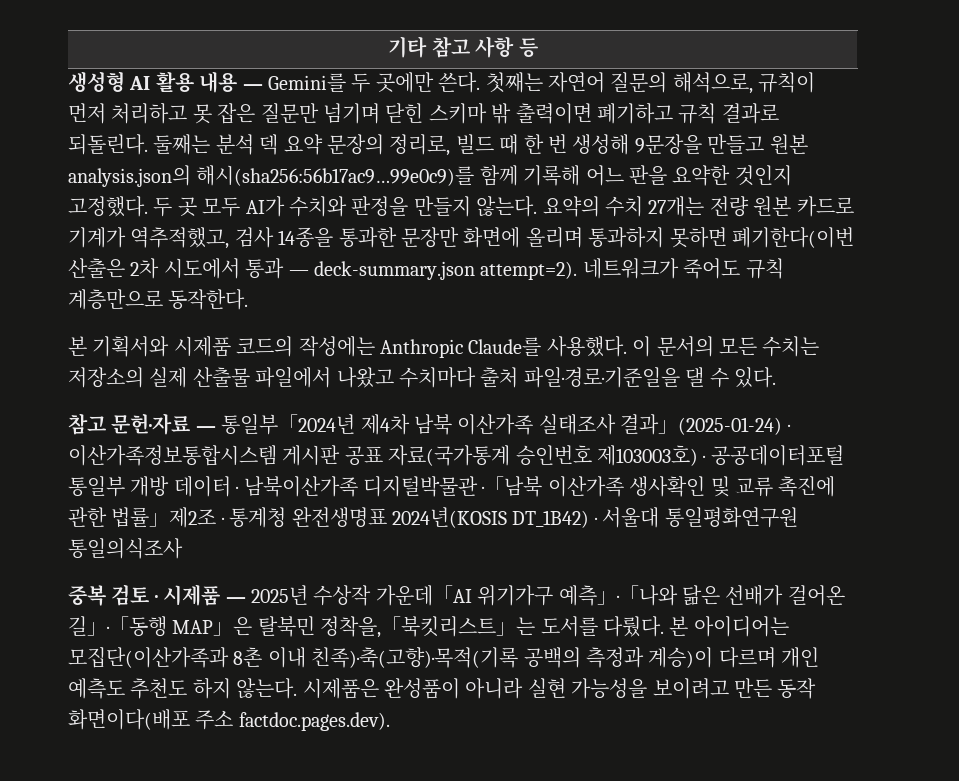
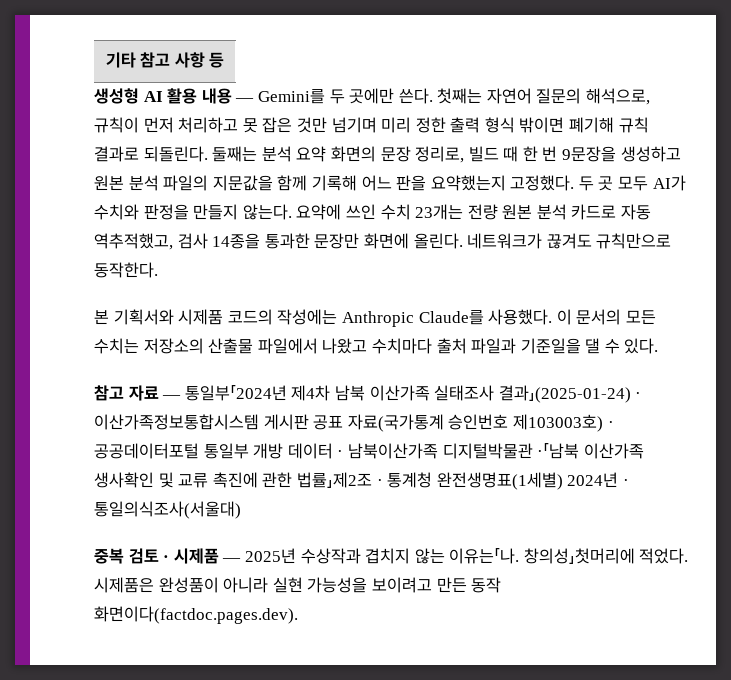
[260,103,673,124] 질문만 넘기며 닫힌 스키마 밖 출력이면 폐기하고 -> [296,117,615,133] 것만 넘기며 미리 정한 출력 형식 밖이면 폐기해
[259,134,384,155] 덱 요약 문장의 -> [296,146,411,162] 요약 화면의 문장
[572,134,808,155] [68,165,475,187] 생성해 9문장을 만들고 원본 analysis.json의 해시(sha256:56b17ac9…99e0c9)를 -> [562,146,681,162] [94,175,273,191] 9문장을 생성하고 원본 분석 파일의 지문값을
[672,165,792,186] 요약한 것인지 -> [430,175,506,191] 요약했는지
[542,196,854,217] [68,227,126,248] 요약의 수치 27개는 전량 원본 카드로 기계가 -> [296,204,652,220] 요약에 쓰인 수치 23개는 전량 원본 분석 카드로 자동
[525,227,854,248] [68,258,784,280] [68,289,163,310] 올리며 통과하지 못하면 폐기한다(이번 산출은 2차 시도에서 통과 — deck-summary.json attempt=2). 네트워크가 죽어도 규칙 계층만으로 -> [413,233,672,249] 올린다. 네트워크가 끊겨도 규칙만으로
[149,367,188,388] 실제 -> (204, 346) none
[523,367,680,388] 파일·경로·기준일을 -> [471,338,581,354] 파일과 기준일을
[111,413,191,435] 문헌·자료 -> [128,385,159,401] 자료
[291,507,798,528] [68,538,183,559] 완전생명표 2024년(KOSIS DT_1B42) · 서울대 통일평화연구원 통일의식조사 -> [436,472,629,490] [94,501,241,519] 완전생명표(1세별) 2024년 · 통일의식조사(서울대)
[313,585,845,606] [68,616,789,638] [68,647,820,668] [68,678,298,699] 수상작 가운데「AI 위기가구 예측」·「나와 닮은 선배가 걸어온 길」·「동행 MAP」은 탈북민 정착을,「북킷리스트」는 도서를 다뤘다. 본 아이디어는 모집단(이산가족과 8촌 이내 친족)·축(고향)·목적(기록 공백의 측정과 계승)이 다르며 개인 예측도 추천도 하지 않는다. -> [300,548,689,564] 수상작과 겹치지 않는 이유는「나. 창의성」첫머리에 적었다.
[68,709,390,731] 화면이다(배포 주소 factdoc.pages.dev). -> [94,606,298,624] 화면이다(factdoc.pages.dev).

